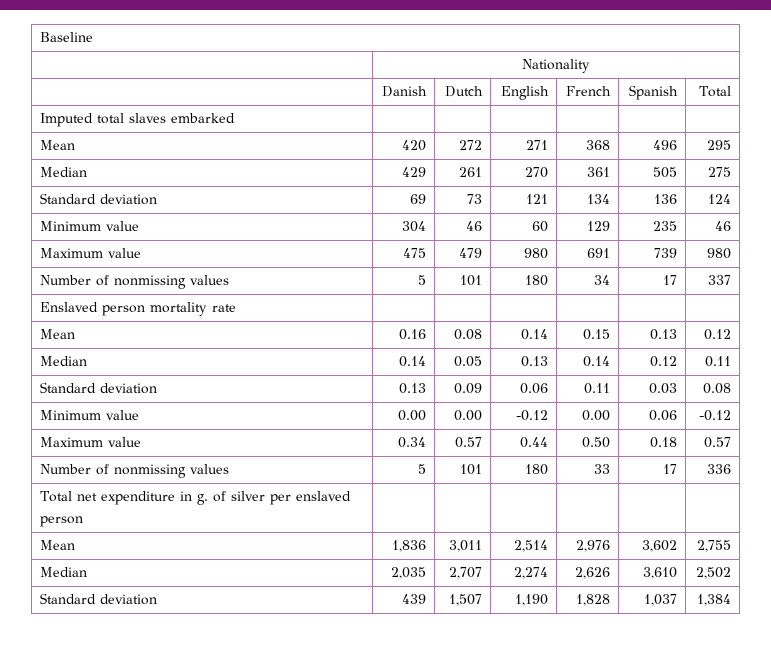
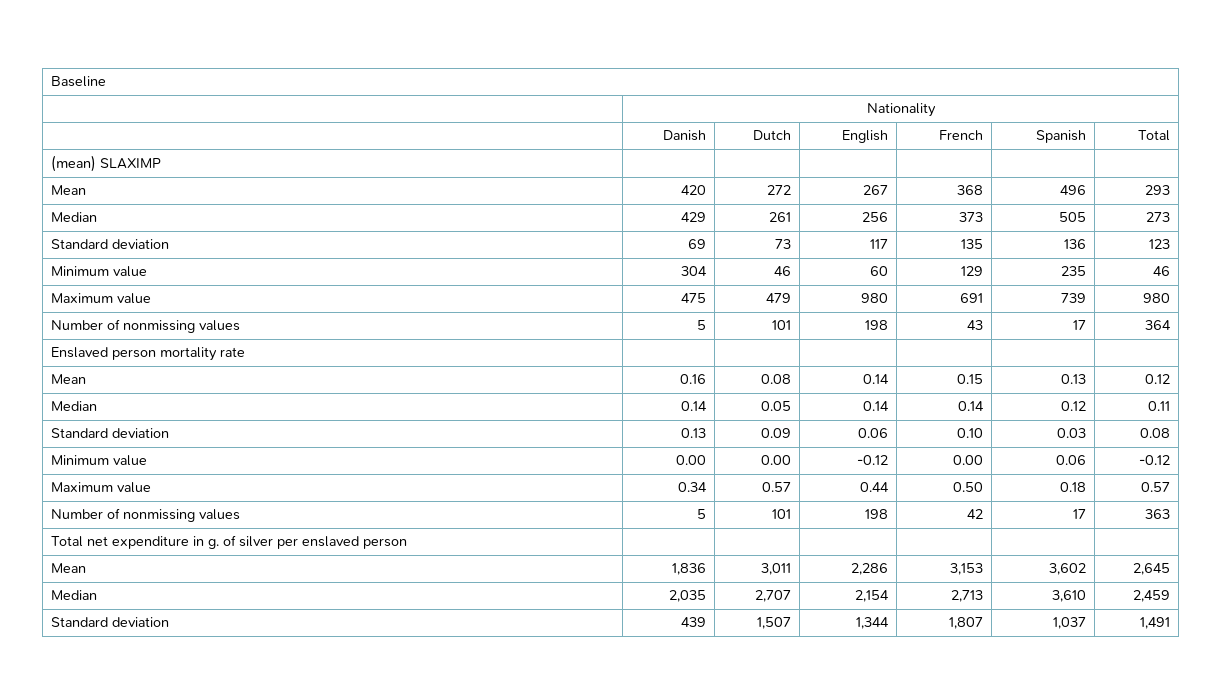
[39,113,235,127] Imputed total slaves embarked -> [50,155,161,172] (mean) SLAXIMP
[526,140,549,150] 271 -> [863,185,889,195] 267
[707,140,732,150] 295 -> [1145,185,1171,195] 293
[525,167,549,178] [587,167,611,177] 270 | 361 -> [862,212,889,222] [959,212,984,222] 256 | 373
[708,167,732,177] 275 -> [1146,212,1171,222] 273
[526,194,549,204] [587,194,611,204] 121 | 134 -> [870,239,889,249] [961,239,984,249] 117 | 135
[708,194,732,204] 124 -> [1149,239,1171,249] 123
[525,275,549,286] [594,275,611,285] [663,275,678,285] [708,275,732,285] 180 | 34 | 17 | 337 -> [865,320,889,330] [967,320,984,330] [1073,320,1087,330] [1145,320,1172,330] 198 | 43 | 17 | 364
[521,356,549,367] 0.13 -> [863,401,890,411] 0.14
[584,383,611,394] 0.11 -> [957,428,984,438] 0.10
[525,464,549,475] [594,464,611,474] [663,464,678,474] [707,464,732,474] 180 | 33 | 17 | 336 -> [865,509,889,519] [967,509,984,519] [1073,509,1087,519] [1145,509,1171,519] 198 | 42 | 17 | 363
[514,540,549,552] [576,540,611,552] 2,514 | 2,976 -> [851,563,889,575] [950,563,984,575] 2,286 | 3,153
[697,540,732,552] 2,755 -> [1133,563,1171,575] 2,645
[514,567,549,579] [575,567,611,579] 2,274 | 2,626 -> [855,590,890,602] [951,590,984,602] 2,154 | 2,713
[696,567,732,579] 2,502 -> [1133,590,1171,602] 2,459
[515,594,549,606] [576,594,611,606] 1,190 | 1,828 -> [856,617,890,629] [949,617,984,629] 1,344 | 1,807
[697,594,732,606] 1,384 -> [1140,617,1171,629] 1,491

